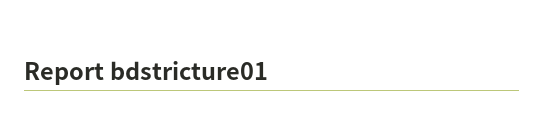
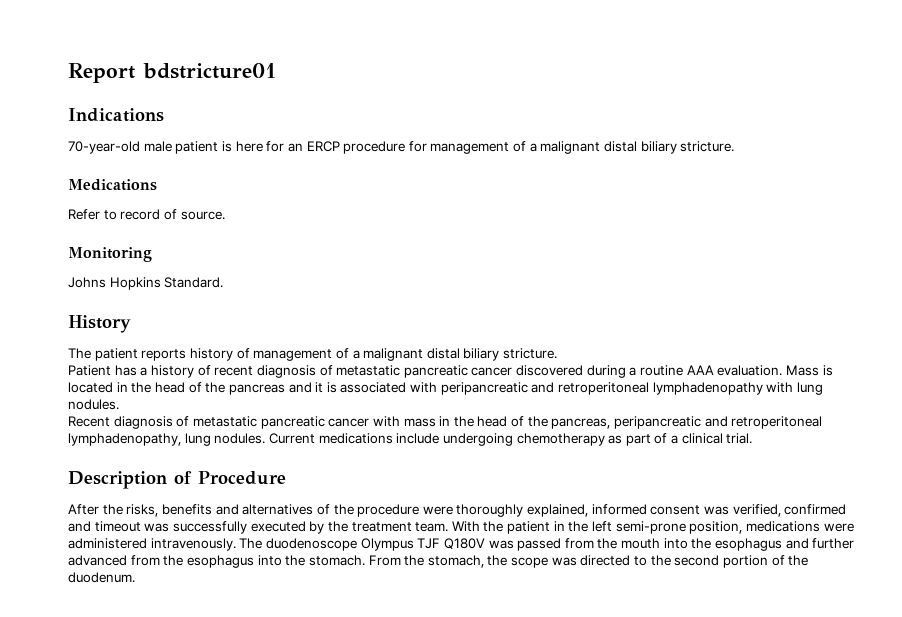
(269, 70) none -> [68,108,164,122] [68,141,735,154] [68,179,157,191] [68,209,225,220] [68,247,152,262] [68,277,224,290] [68,315,131,333] [68,348,558,361] [68,365,833,378] [68,382,823,395] [68,399,119,410] [68,416,823,429] [68,433,753,446] [68,471,286,489] [68,504,847,517] [68,521,854,534] [68,538,855,551] [68,555,809,568] [68,572,135,583] // Indications // 70-year-old male patient is here for an ERCP procedure for management of a malignant distal biliary stricture. // Medications // Refer to record of source. // Monitoring // Johns Hopkins Standard. // History // The patient reports history of management of a malignant distal biliary stricture. // Patient has a history of recent diagnosis of metastatic pancreatic cancer discovered during a routine AAA evaluation. Mass is located in the head of the pancreas and it is associated with peripancreatic and retroperitoneal lymphadenopathy with lung nodules. // Recent diagnosis of metastatic pancreatic cancer with mass in the head of the pancreas, peripancreatic and retroperitoneal lymphadenopathy, lung nodules. Current medications include undergoing chemotherapy as part of a clinical trial. // Description of Procedure // After the risks, benefits and alternatives of the procedure were thoroughly explained, informed consent was verified, confirmed and timeout was successfully executed by the treatment team. With the patient in the left semi-prone position, medications were administered intravenously. The duodenoscope Olympus TJF Q180V was passed from the mouth into the esophagus and further advanced from the esophagus into the stomach. From the stomach, the scope was directed to the second portion of the duodenum.

